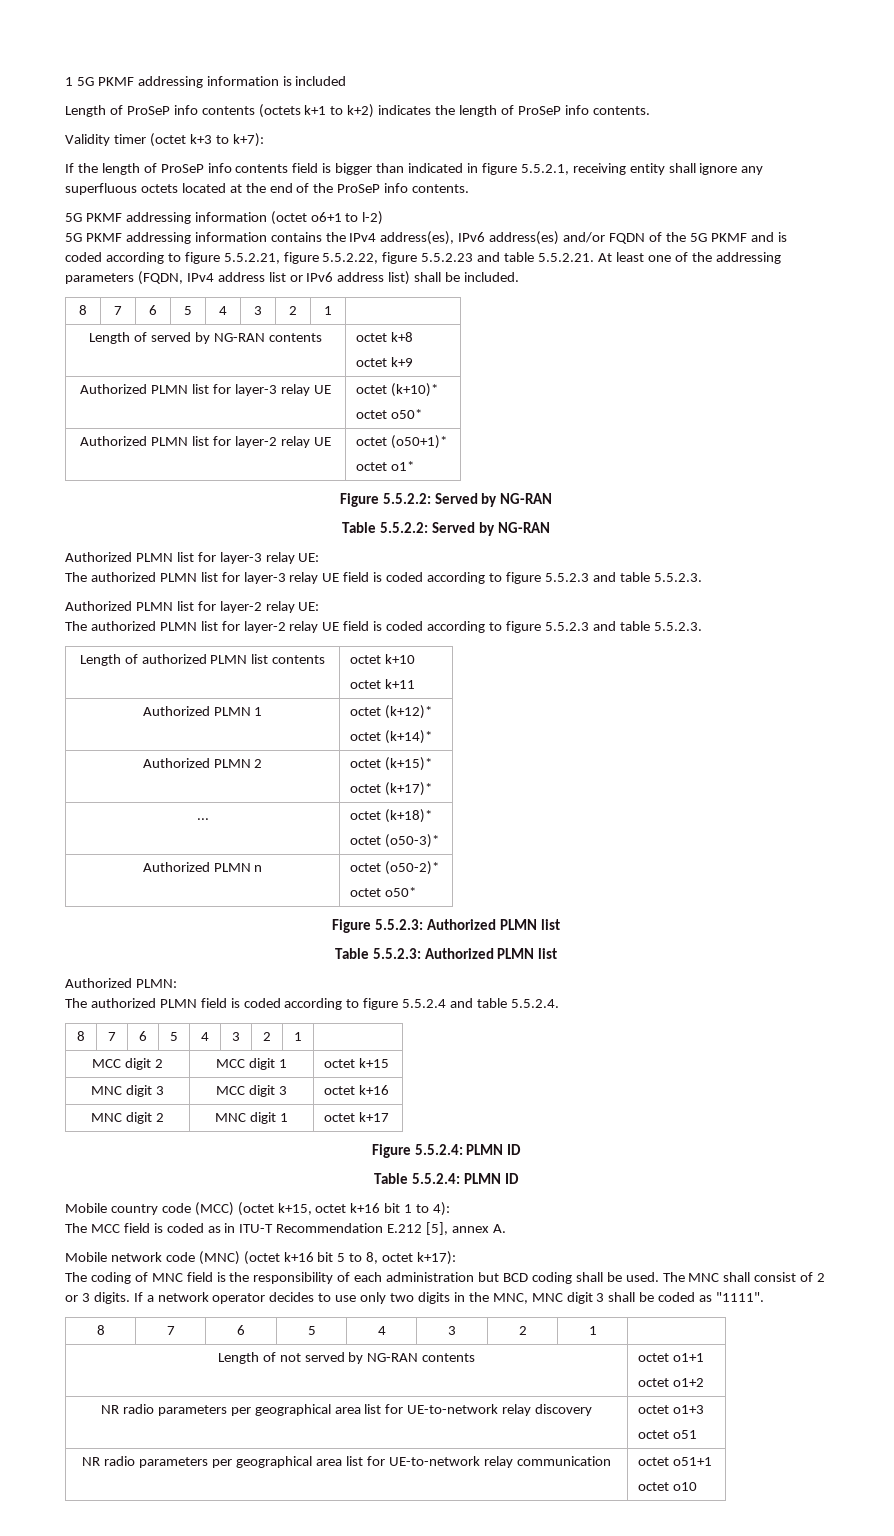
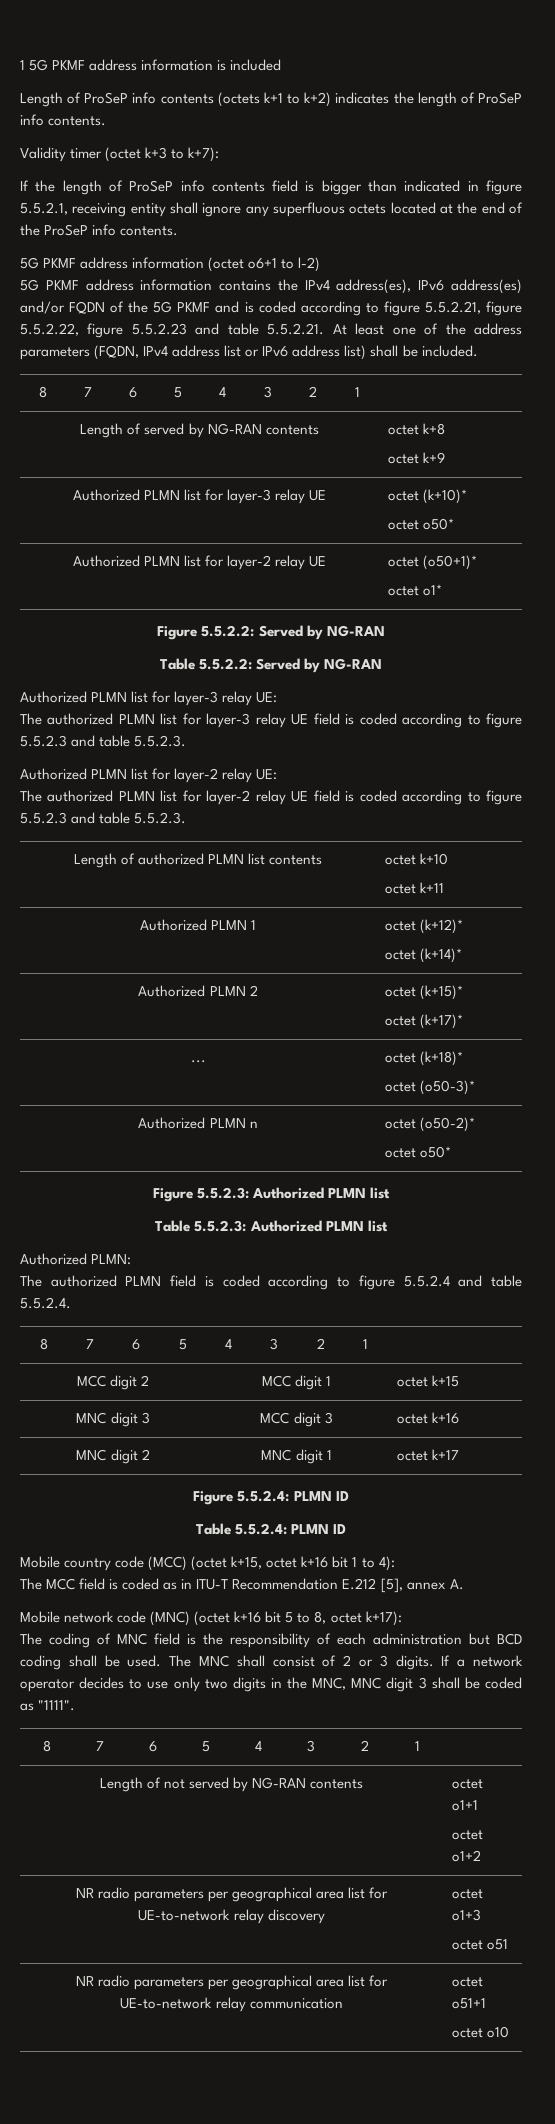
[137,76,203,88] addressing -> [89,59,138,71] address
[125,212,191,224] addressing -> [80,257,129,269] address
[125,232,191,244] addressing -> [85,279,134,291] address
[715,252,781,264] addressing -> [473,323,522,335] address

